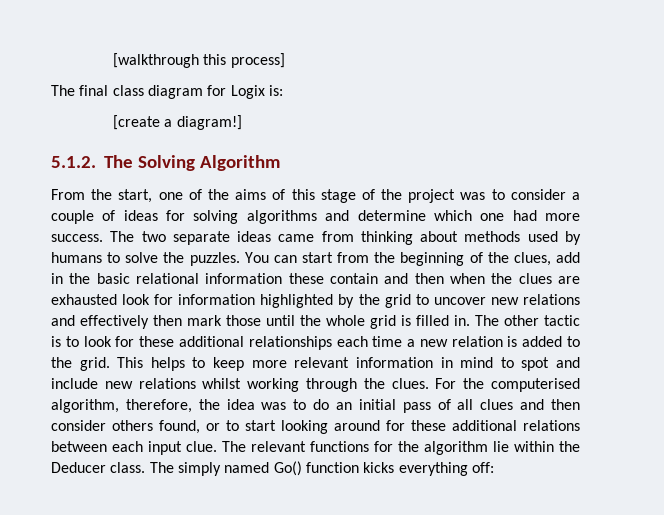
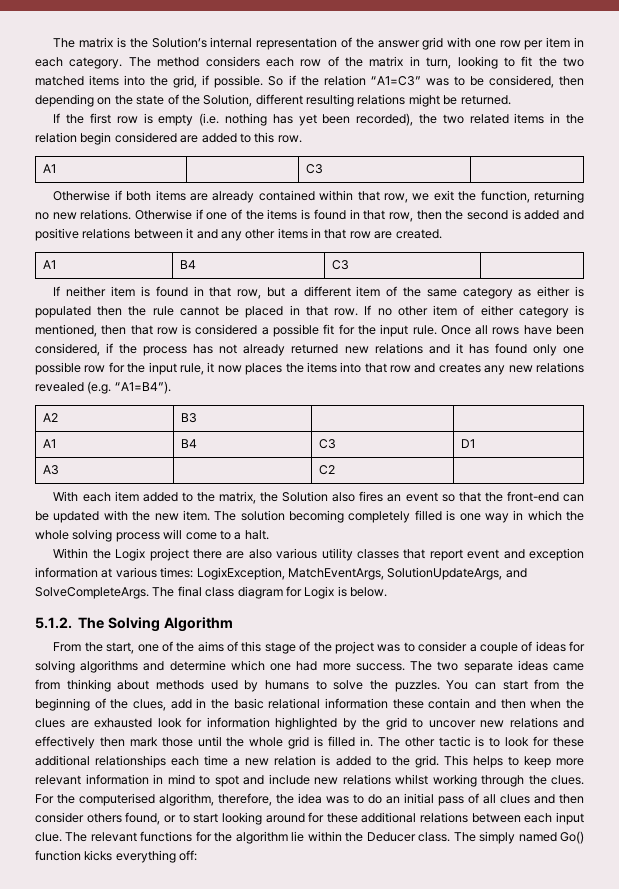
[113,53,285,68] [walkthrough this process] // -> [53,37,584,50] [35,56,584,69] [35,75,584,88] [35,94,511,107] [53,113,585,126] [35,132,302,145] [43,164,57,173] [306,164,324,174] [53,190,584,203] [35,209,584,222] [35,228,442,241] [43,260,57,269] [180,260,197,269] [332,260,350,270] [53,286,585,299] [35,305,585,318] [35,324,584,337] [35,343,584,356] [35,362,585,375] [35,381,171,394] [43,413,59,422] [181,413,198,423] [43,439,57,448] [181,439,198,448] [319,439,337,449] [461,439,476,448] [43,465,60,475] [319,465,336,475] [53,491,584,504] [35,510,584,523] [35,529,269,542] [53,548,584,561] [35,567,527,580] [35,587,149,599] The matrix is the Solution’s internal representation of the answer grid with one row per item in each category. The method considers each row of the matrix in turn, looking to fit the two matched items into the grid, if possible. So if the relation “A1=C3” was to be considered, then depending on the state of the Solution, different resulting relations might be returned. // If the first row is empty (i.e. nothing has yet been recorded), the two related items in the relation begin considered are added to this row. // A1 | | C3 | // Otherwise if both items are already contained within that row, we exit the function, returning no new relations. Otherwise if one of the items is found in that row, then the second is added and positive relations between it and any other items in that row are created. // A1 | B4 | C3 | // If neither item is found in that row, but a different item of the same category as either is populated then the rule cannot be placed in that row. If no other item of either category is mentioned, then that row is considered a possible fit for the input rule. Once all rows have been considered, if the process has not already returned new relations and it has found only one possible row for the input rule, it now places the items into that row and creates any new relations revealed (e.g. “A1=B4”). // A2 | B3 | | // A1 | B4 | C3 | D1 // A3 | | C2 | // With each item added to the matrix, the Solution also fires an event so that the front-end can be updated with the new item. The solution becoming completely filled is one way in which the whole solving process will come to a halt. // Within the Logix project there are also various utility classes that report event and exception information at various times: LogixException, MatchEventArgs, SolutionUpdateArgs, and SolveCompleteArgs.
[268,85,283,96] [113,115,242,130] is: // [create a diagram!] -> [337,586,387,597] is below.

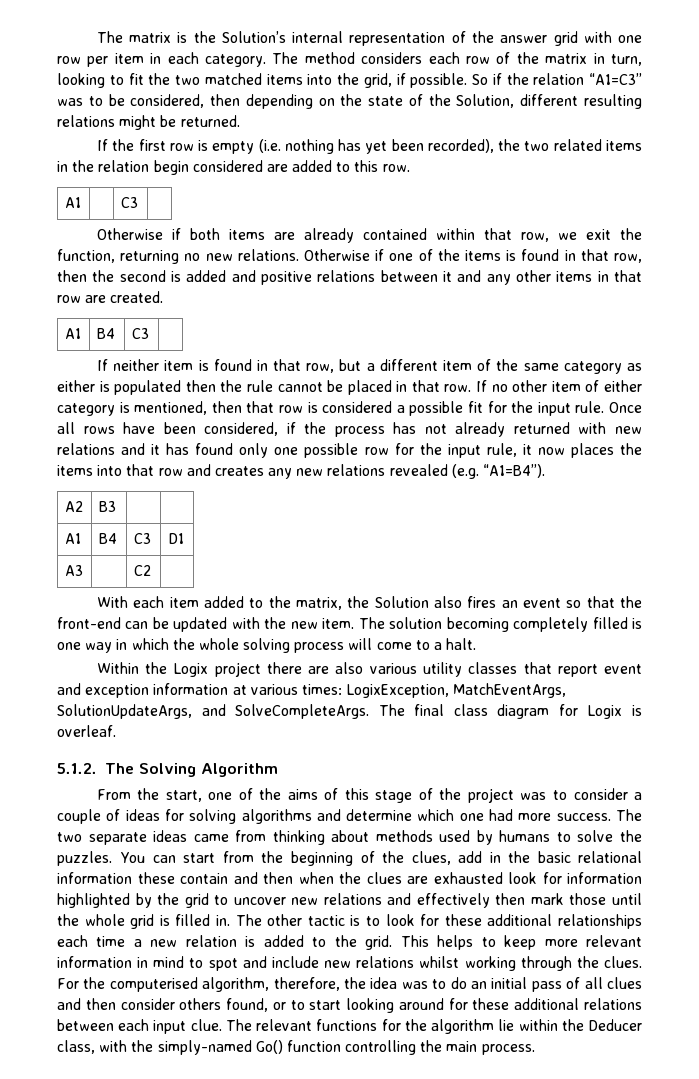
(339, 349) none -> [578,422,607,434] with
[350,587,387,597] below. -> [57,725,116,737] overleaf.
[418,831,584,844] [35,850,198,863] class. The simply named Go() function kicks everything off: -> [57,1040,535,1055] class, with the simply-named Go() function controlling the main process.

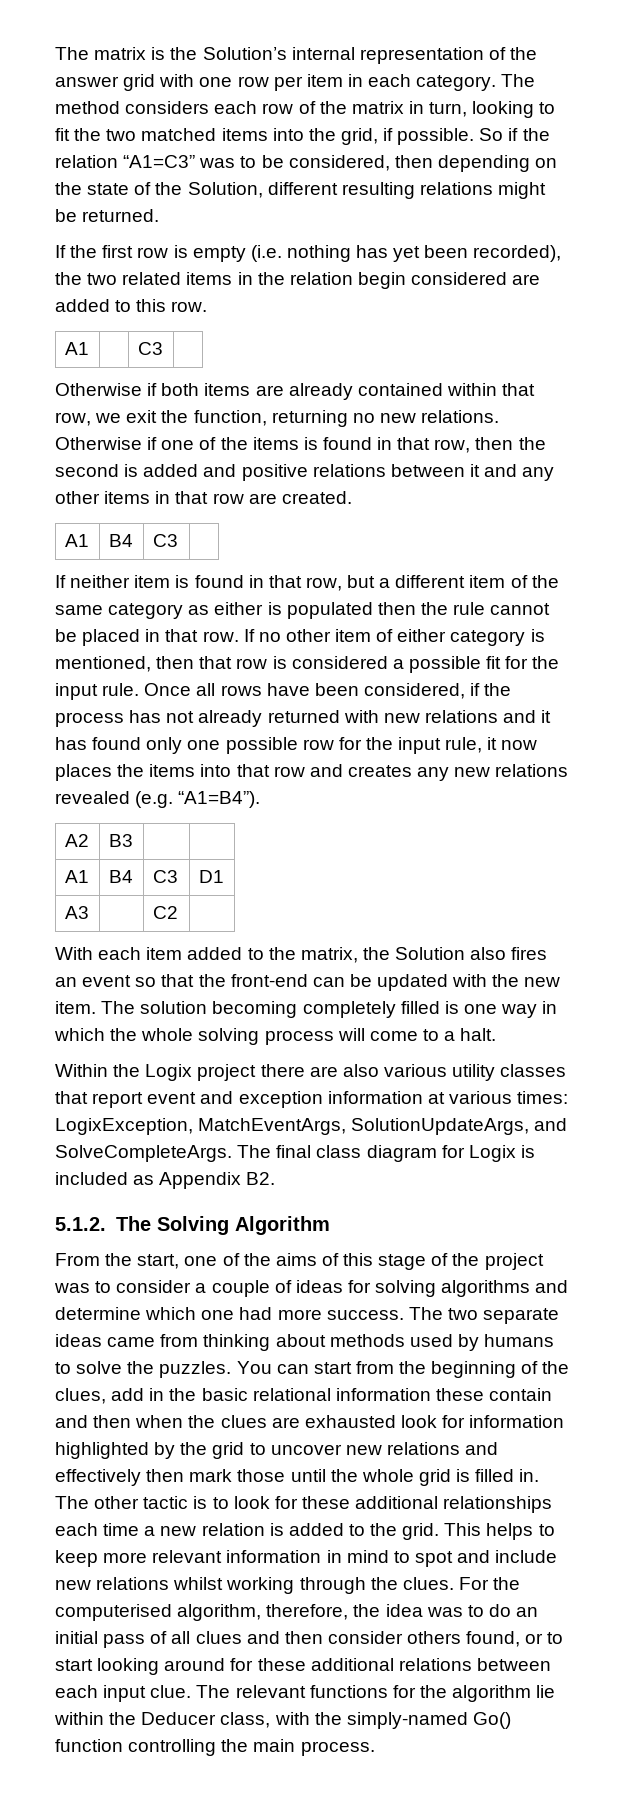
[57,725,116,737] overleaf. -> [55,1172,276,1189] included as Appendix B2.

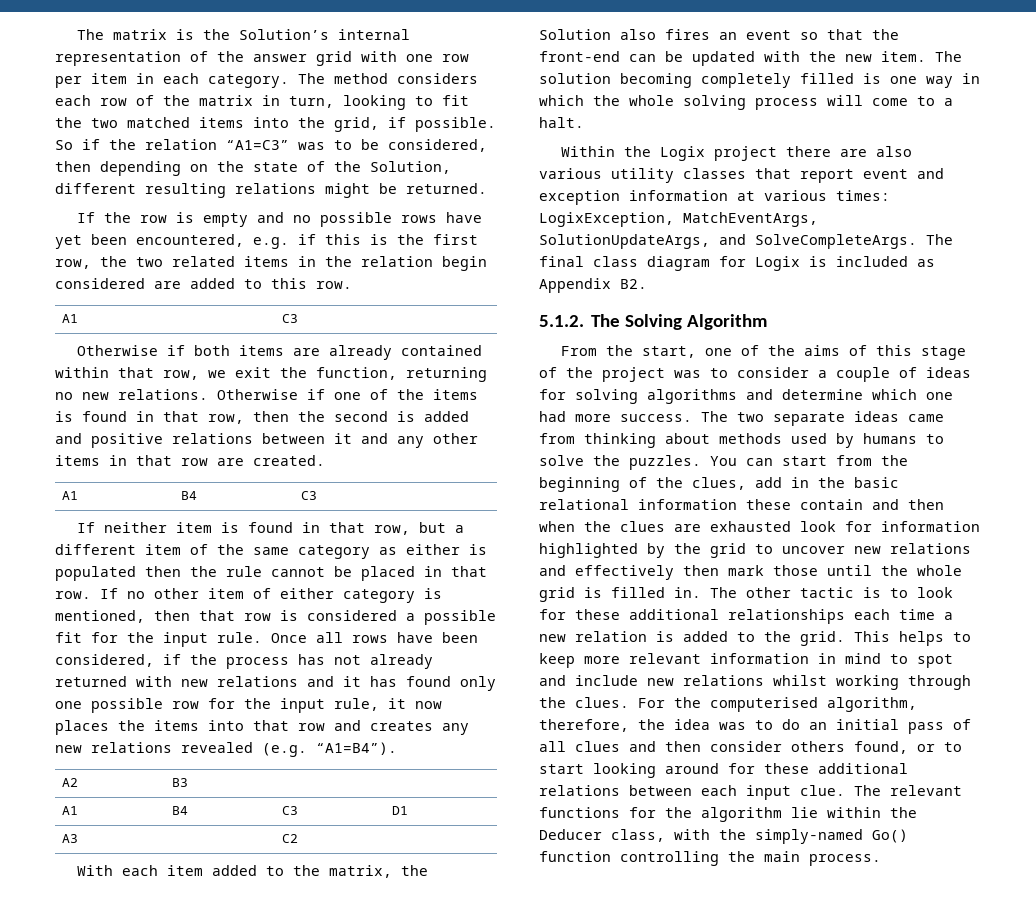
[102,245,134,258] first -> (132, 217) none
[250,245,562,262] (i.e. nothing has yet been recorded), -> [257,212,483,227] [55,234,478,249] [55,259,91,269] and no possible rows have yet been encountered, e.g. if this is the first row,

